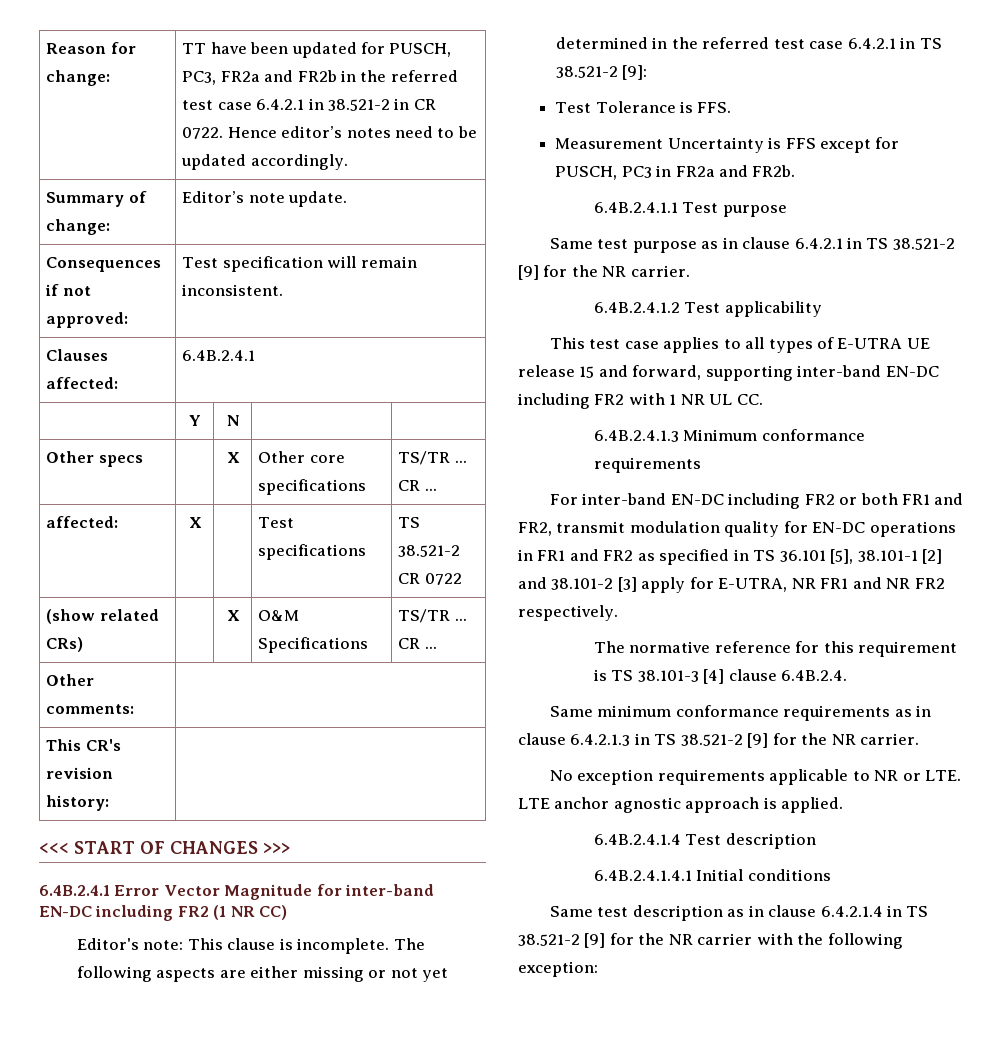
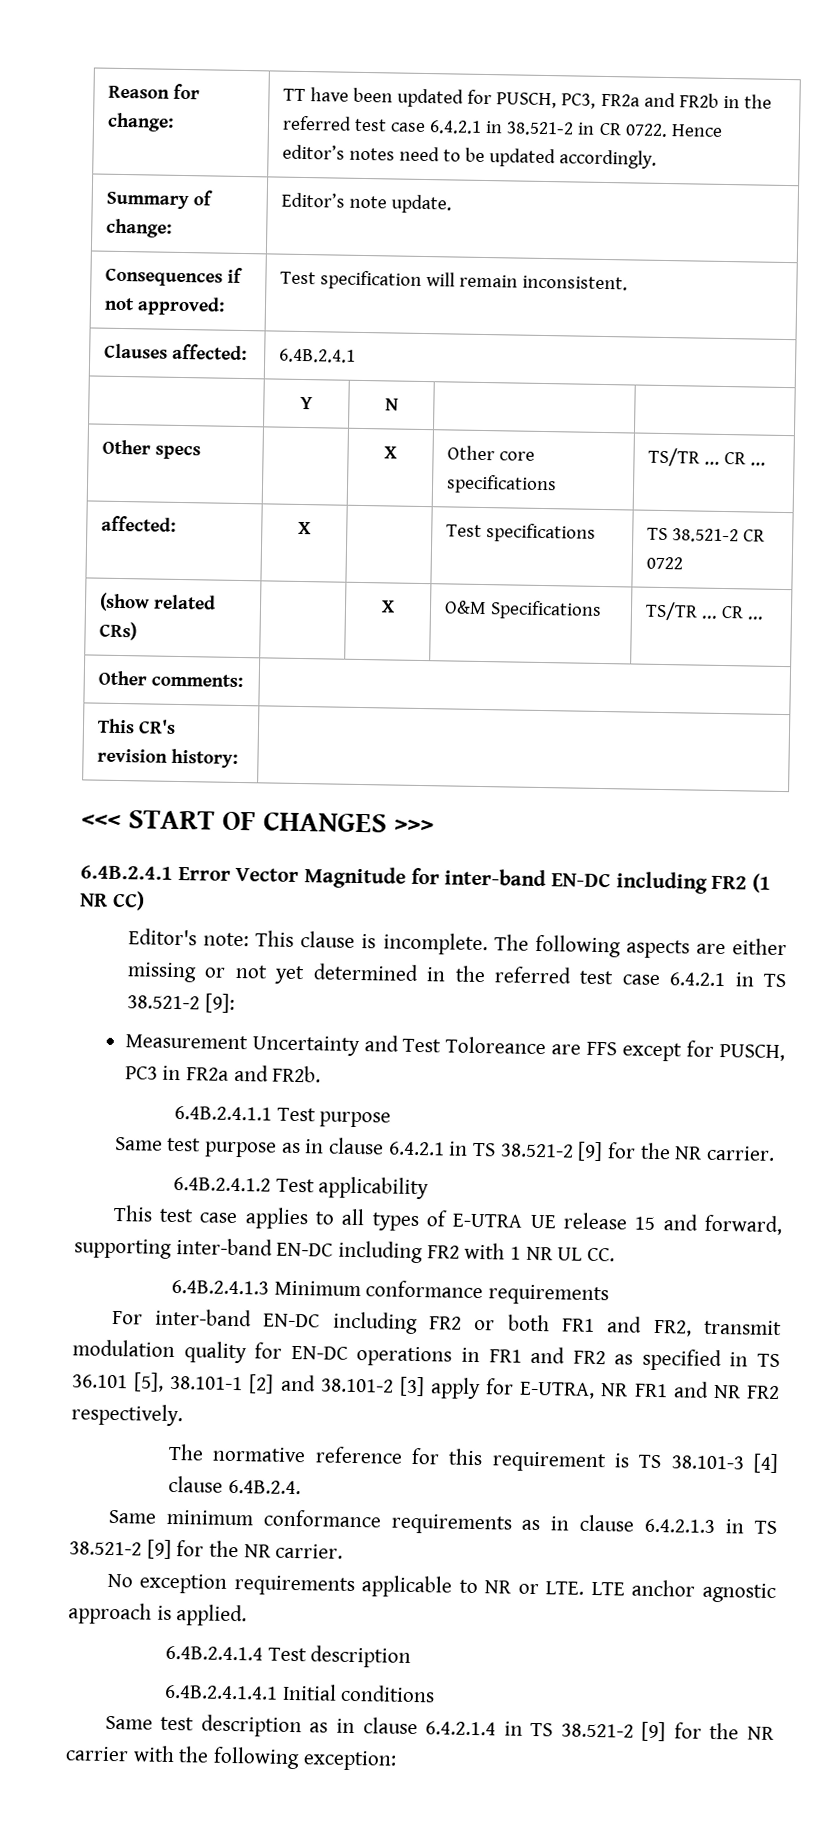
[555,101,732,113] [555,137,782,153] Test Tolerance is FFS. // Measurement Uncertainty is -> [124,1034,582,1057] Measurement Uncertainty and Test Toloreance are

